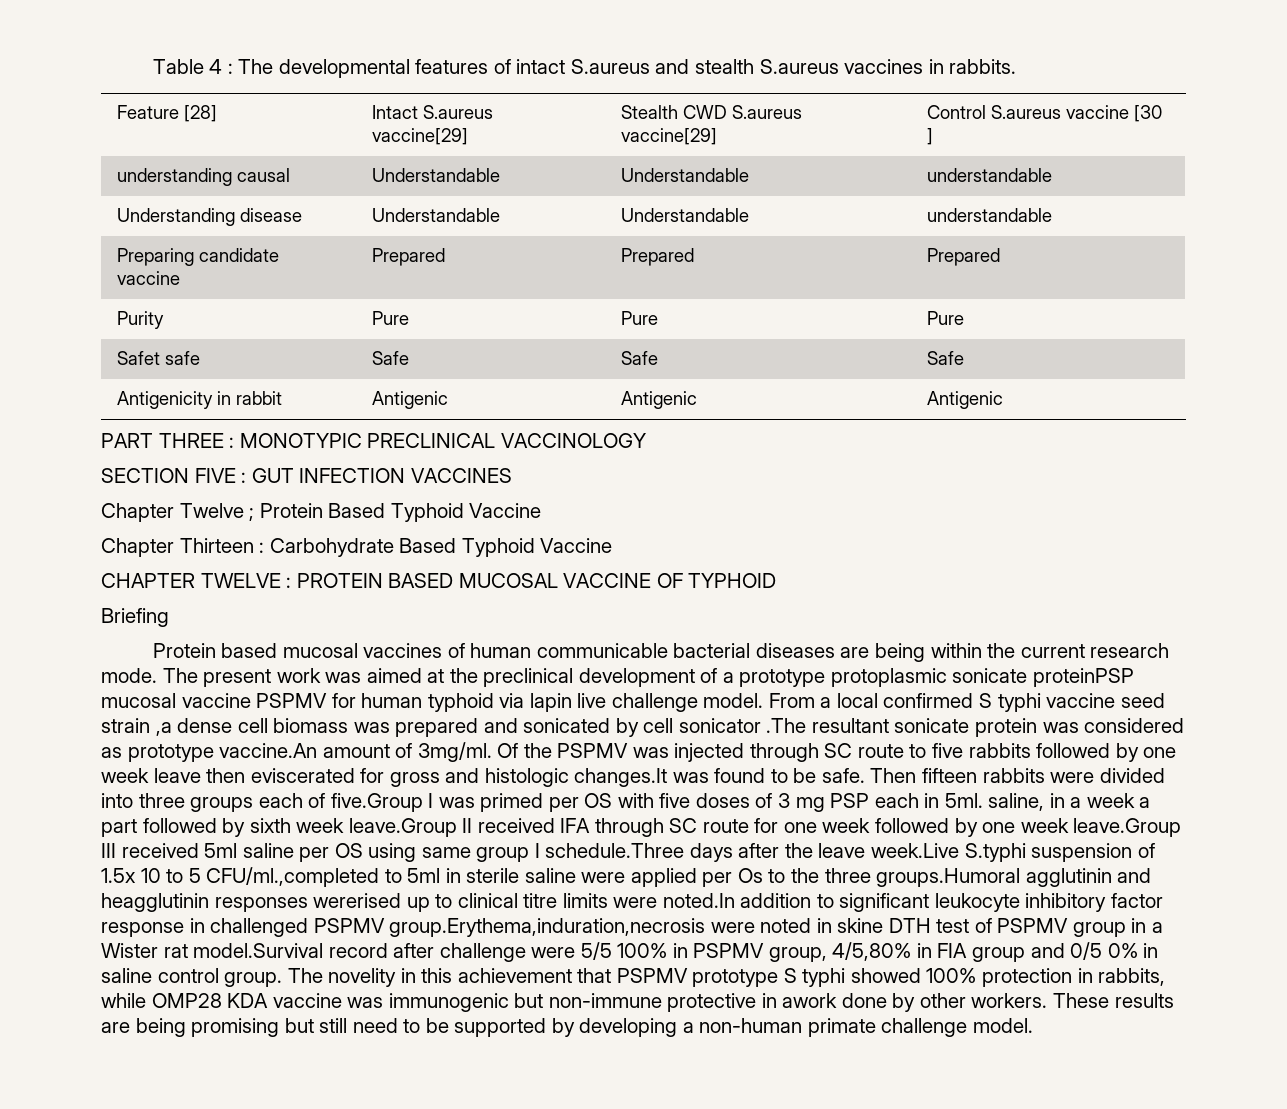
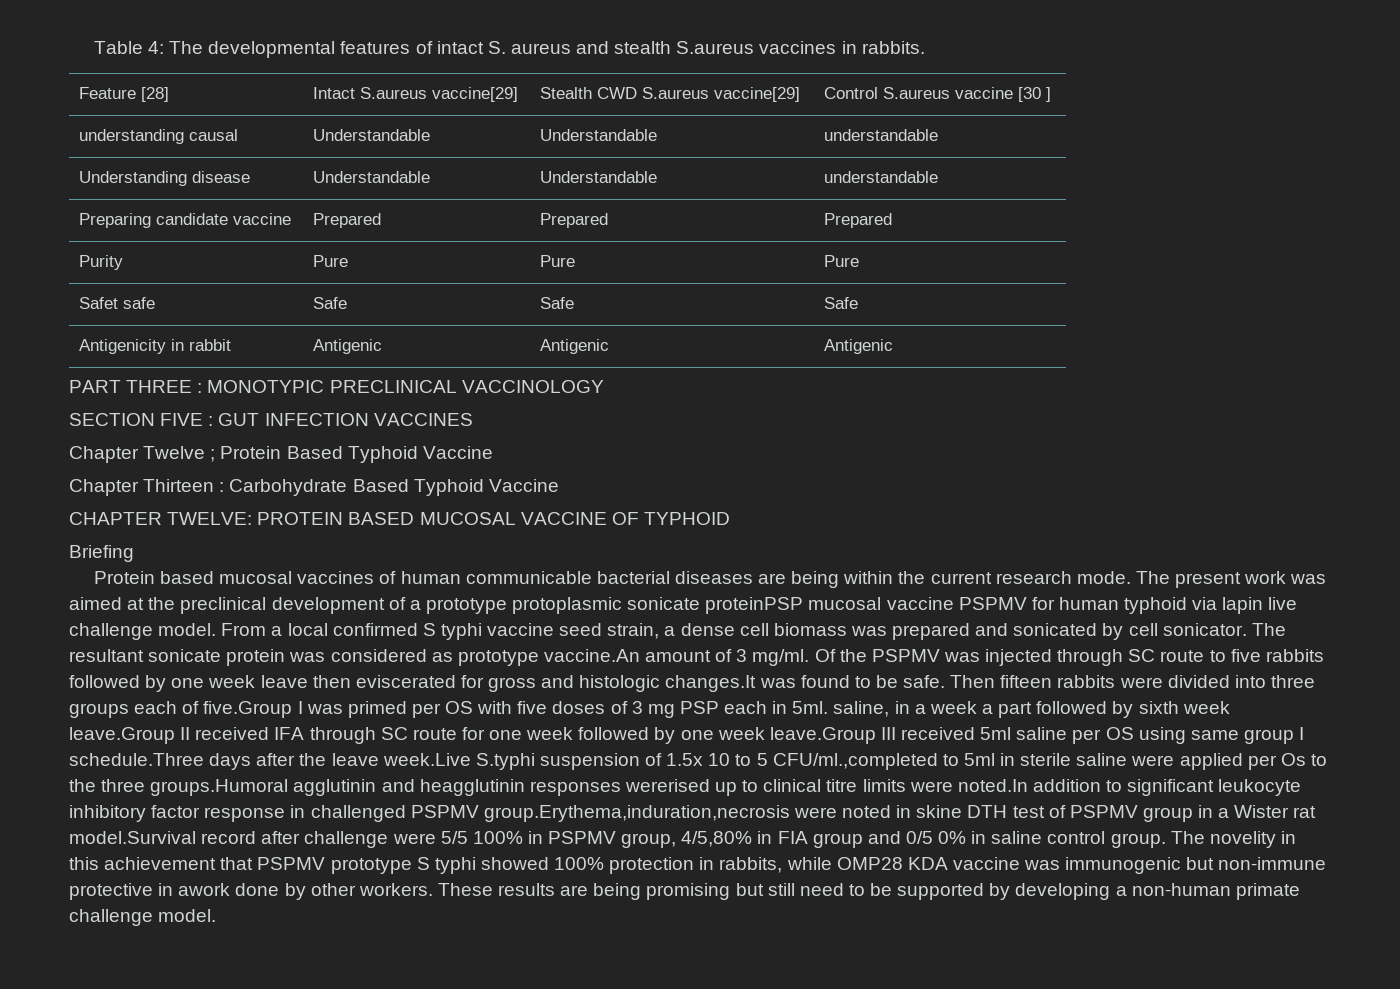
[209,59,233,74] 4 : -> [148,41,165,54] 4:
[570,59,650,74] S.aureus -> [487,41,571,54] S. aureus
[200,573,292,588] TWELVE : -> [167,512,253,525] TWELVE:
[101,718,172,736] strain ,a -> [607,623,676,639] strain, a
[678,718,807,733] sonicator .The -> [1162,623,1286,636] sonicator. The
[417,742,492,762] 3mg/ml. -> [736,649,810,666] 3 mg/ml.

